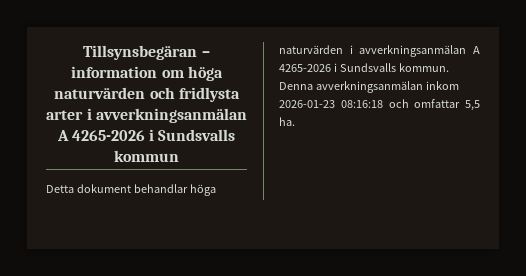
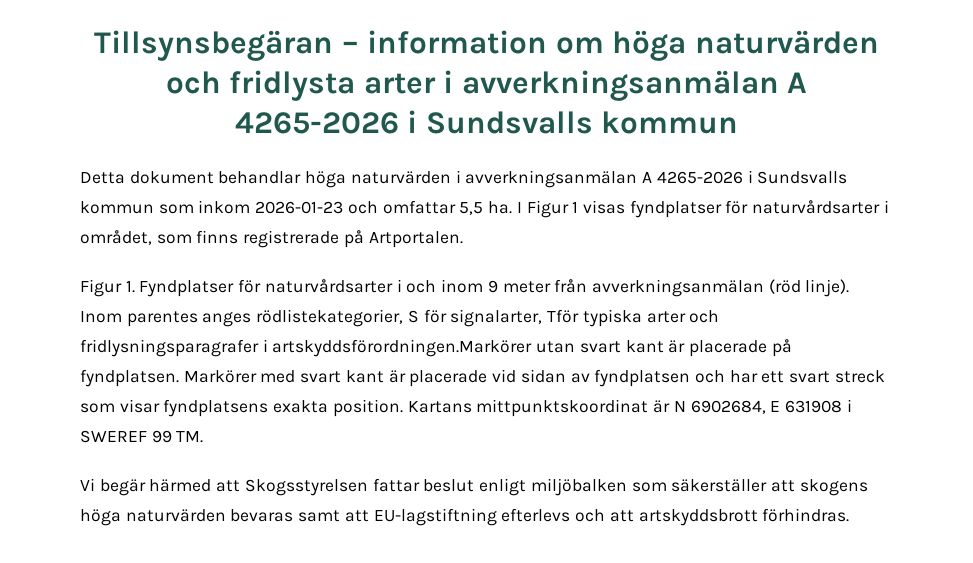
[398,63,449,72] [279,81,423,93] kommun. Denna avverkningsanmälan -> [80,201,194,214] kommun som
[340,100,383,108] 08:16:18 -> (344, 207) none
(295, 121) none -> [516,200,889,218] [80,230,463,248] [80,279,850,297] [80,309,720,327] [80,339,792,357] [80,369,885,387] [80,399,852,417] [80,430,204,443] [80,478,868,496] [80,508,850,526] I Figur 1 visas fyndplatser för naturvårdsarter i området, som finns registrerade på Artportalen. // Figur 1. Fyndplatser för naturvårdsarter i och inom 9 meter från avverkningsanmälan (röd linje). Inom parentes anges rödlistekategorier, S för signalarter, Tför typiska arter och fridlysningsparagrafer i artskyddsförordningen.Markörer utan svart kant är placerade på fyndplatsen. Markörer med svart kant är placerade vid sidan av fyndplatsen och har ett svart streck som visar fyndplatsens exakta position. Kartans mittpunktskoordinat är N 6902684, E 631908 i SWEREF 99 TM. // Vi begär härmed att Skogsstyrelsen fattar beslut enligt miljöbalken som säkerställer att skogens höga naturvärden bevaras samt att EU-lagstiftning efterlevs och att artskyddsbrott förhindras.

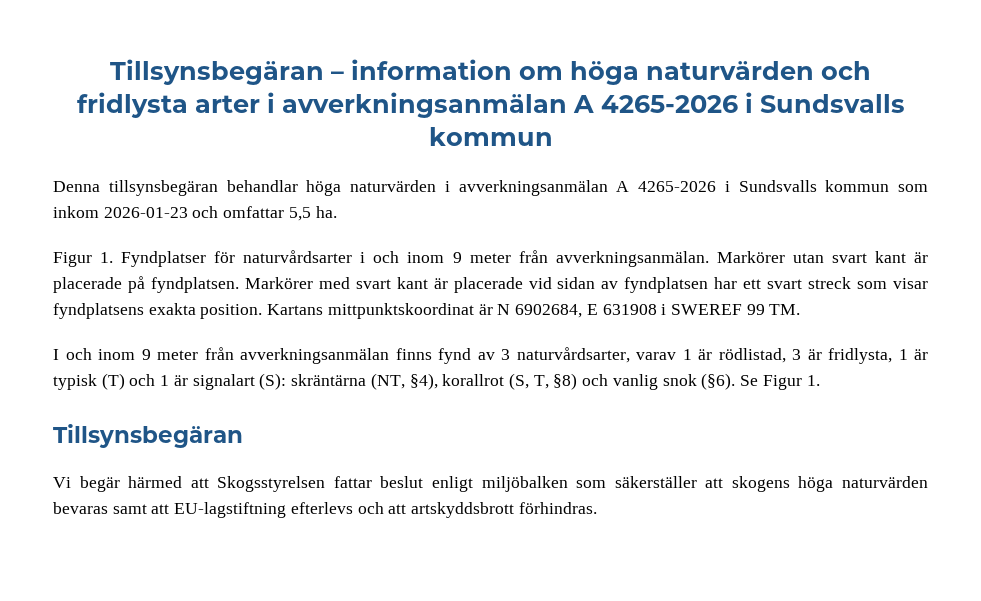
[80,171,214,184] Detta dokument -> [53,180,218,196] Denna tillsynsbegäran
[516,200,889,218] [80,230,463,248] I Figur 1 visas fyndplatser för naturvårdsarter i området, som finns registrerade på Artportalen. -> (337, 212) none
[591,279,850,297] [80,309,720,327] [80,339,533,357] avverkningsanmälan (röd linje). Inom parentes anges rödlistekategorier, S för signalarter, Tför typiska arter och fridlysningsparagrafer i artskyddsförordningen.Markörer -> [555,251,785,267] avverkningsanmälan. Markörer
[694,370,725,383] och -> (709, 285) none
(204, 437) none -> [53,347,928,364] [53,373,820,390] [53,424,243,448] // I och inom 9 meter från avverkningsanmälan finns fynd av 3 naturvårdsarter, varav 1 är rödlistad, 3 är fridlysta, 1 är typisk (T) och 1 är signalart (S): skräntärna (NT, §4), korallrot (S, T, §8) och vanlig snok (§6). Se Figur 1. // Tillsynsbegäran

